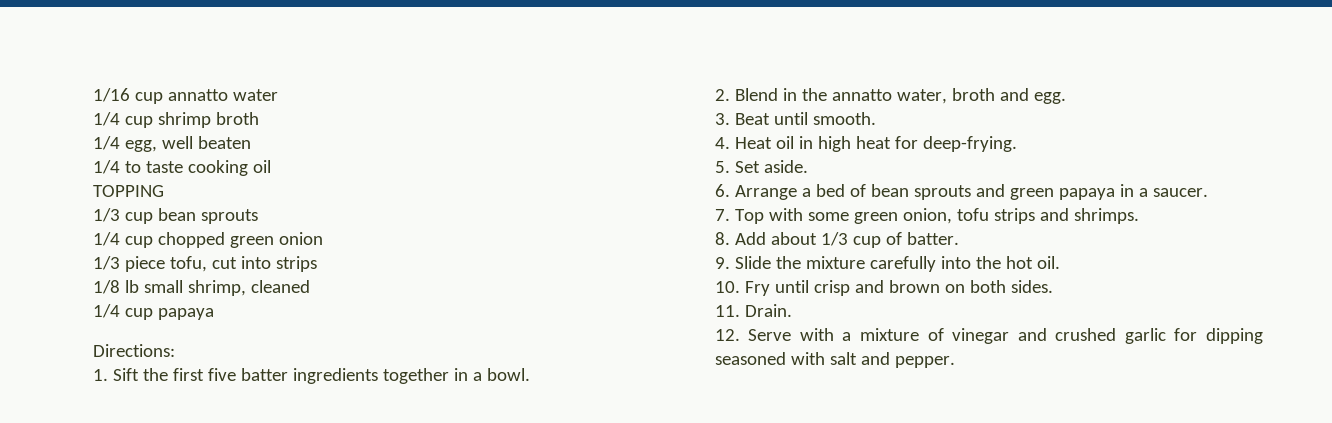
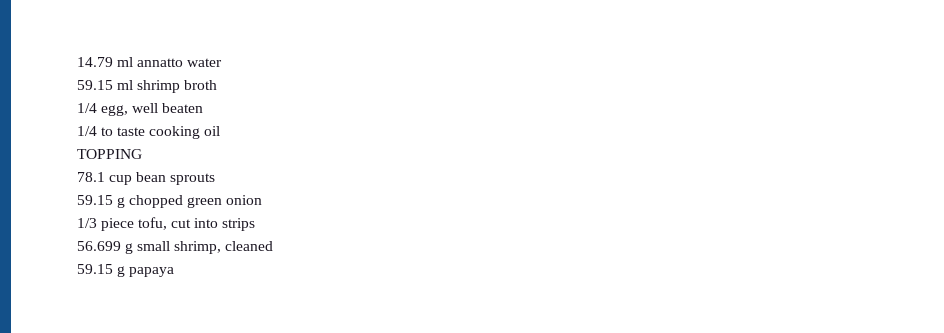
[92,88,163,104] 1/16 cup -> [76,57,133,67] 14.79 ml
[92,112,153,128] 1/4 cup -> [76,80,133,90] 59.15 ml
[92,208,120,222] 1/3 -> [76,172,105,182] 78.1
[92,232,153,248] 1/4 cup -> [76,195,125,208] 59.15 g
[92,280,139,294] 1/8 lb -> [76,241,133,254] 56.699 g
[92,304,214,320] [92,344,175,357] [92,368,530,384] [714,88,1066,104] [714,112,876,125] [714,136,1017,152] [714,160,808,173] [714,184,1208,200] [714,208,1139,224] [714,232,959,248] [714,256,1060,272] [714,280,1053,296] [714,304,792,317] [714,328,1263,344] [714,352,955,368] 1/4 cup papaya // Directions: // 1. Sift the first five batter ingredients together in a bowl. // 2. Blend in the annatto water, broth and egg. // 3. Beat until smooth. // 4. Heat oil in high heat for deep-frying. // 5. Set aside. // 6. Arrange a bed of bean sprouts and green papaya in a saucer. // 7. Top with some green onion, tofu strips and shrimps. // 8. Add about 1/3 cup of batter. // 9. Slide the mixture carefully into the hot oil. // 10. Fry until crisp and brown on both sides. // 11. Drain. // 12. Serve with a mixture of vinegar and crushed garlic for dipping seasoned with salt and pepper. -> [76,264,174,277] 59.15 g papaya

